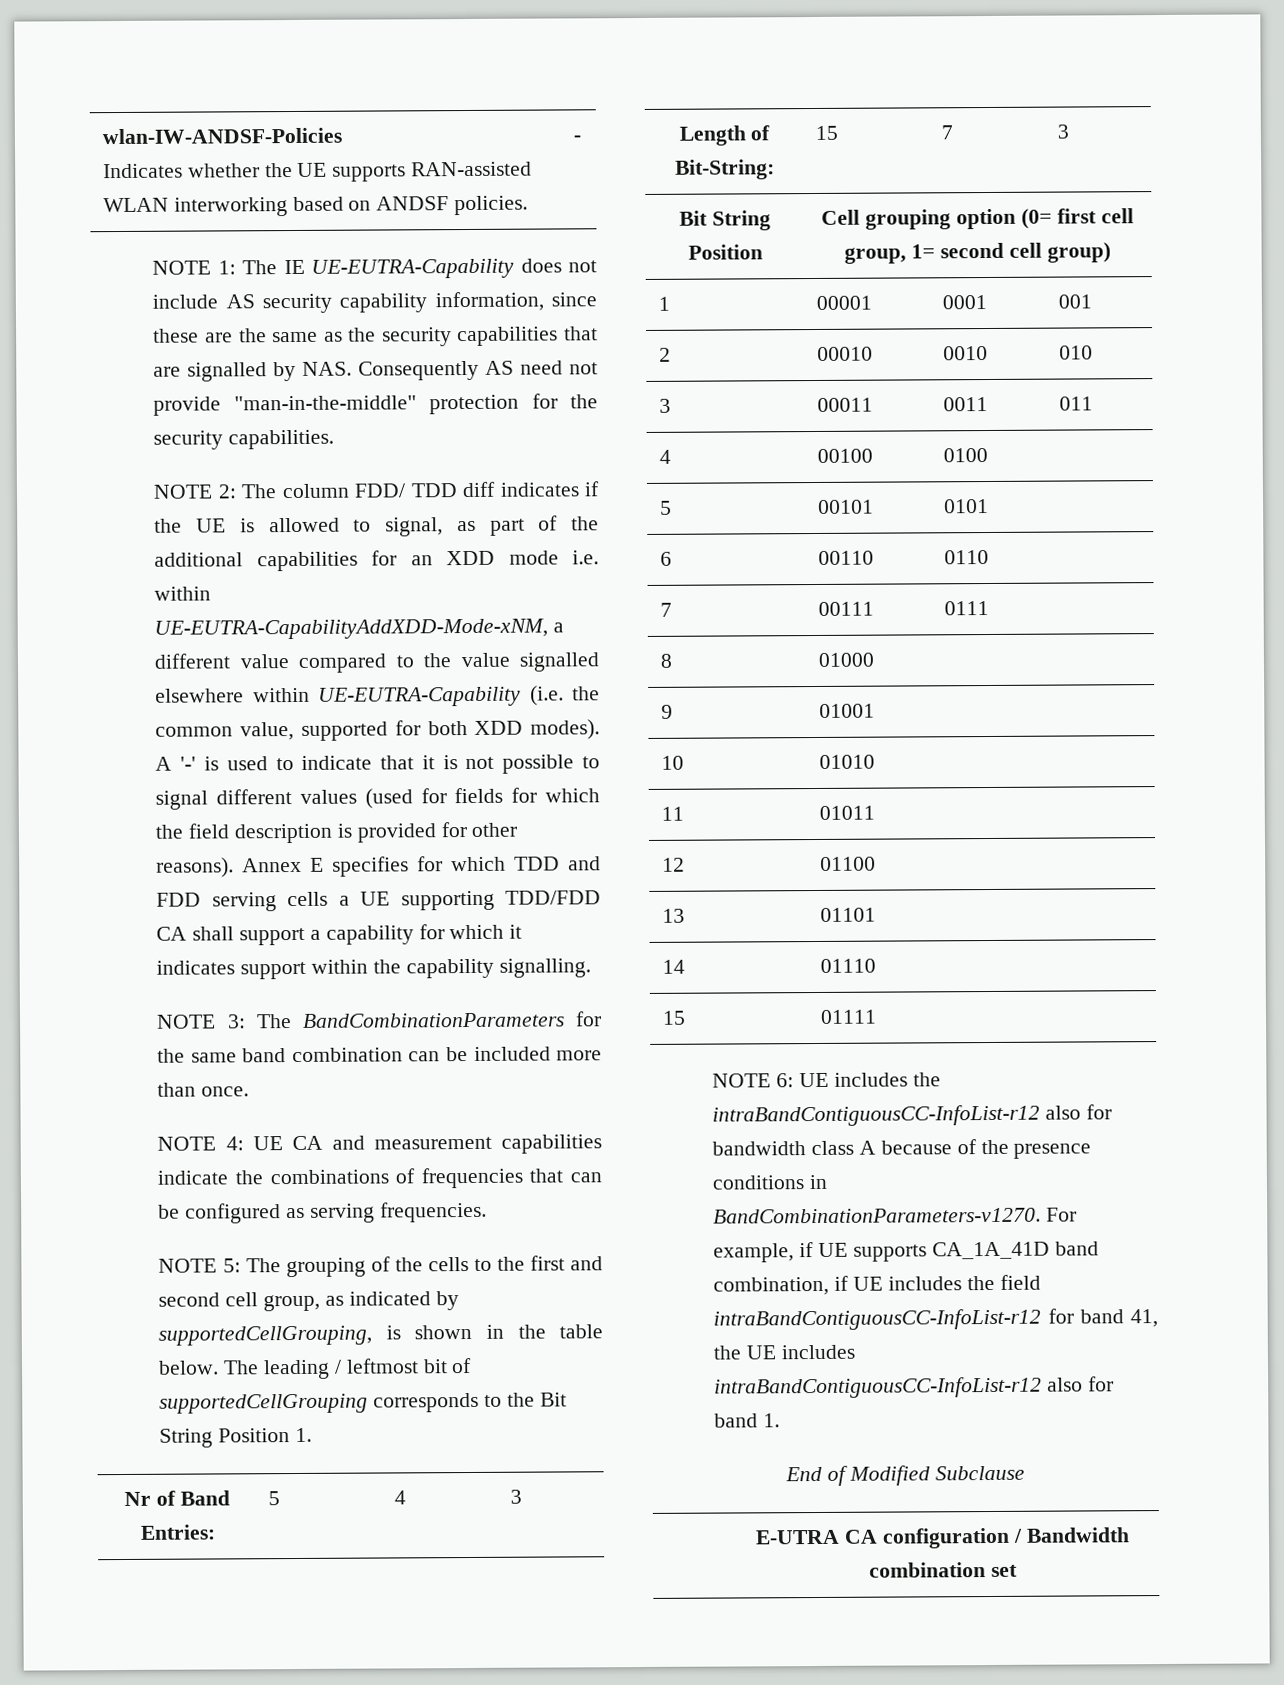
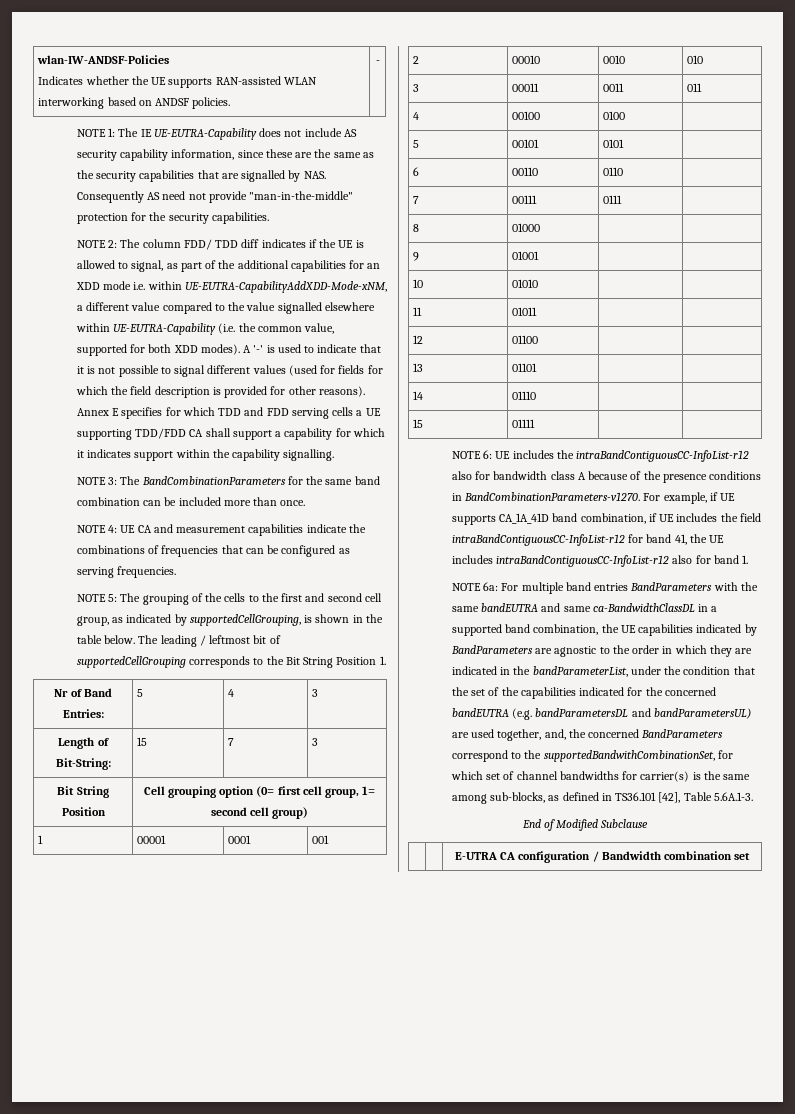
(781, 1420) none -> [451,582,758,594] [451,603,718,612] [451,624,757,636] [450,645,753,657] [451,666,755,677] [451,687,716,699] [451,708,751,720] [451,729,724,741] [451,750,733,762] [450,771,751,782] [451,792,753,804] // NOTE 6a: For multiple band entries BandParameters with the same bandEUTRA and same ca-BandwidthClassDL in a supported band combination, the UE capabilities indicated by BandParameters are agnostic to the order in which they are indicated in the bandParameterList, under the condition that the set of the capabilities indicated for the concerned bandEUTRA (e.g. bandParametersDL and bandParametersUL) are used together, and, the concerned BandParameters correspond to the supportedBandwithCombinationSet, for which set of channel bandwidths for carrier(s) is the same among sub-blocks, as defined in TS36.101 [42], Table 5.6A.1-3.

